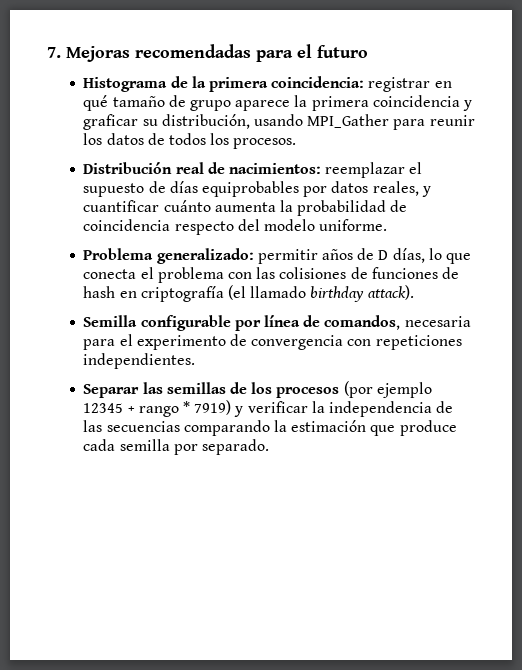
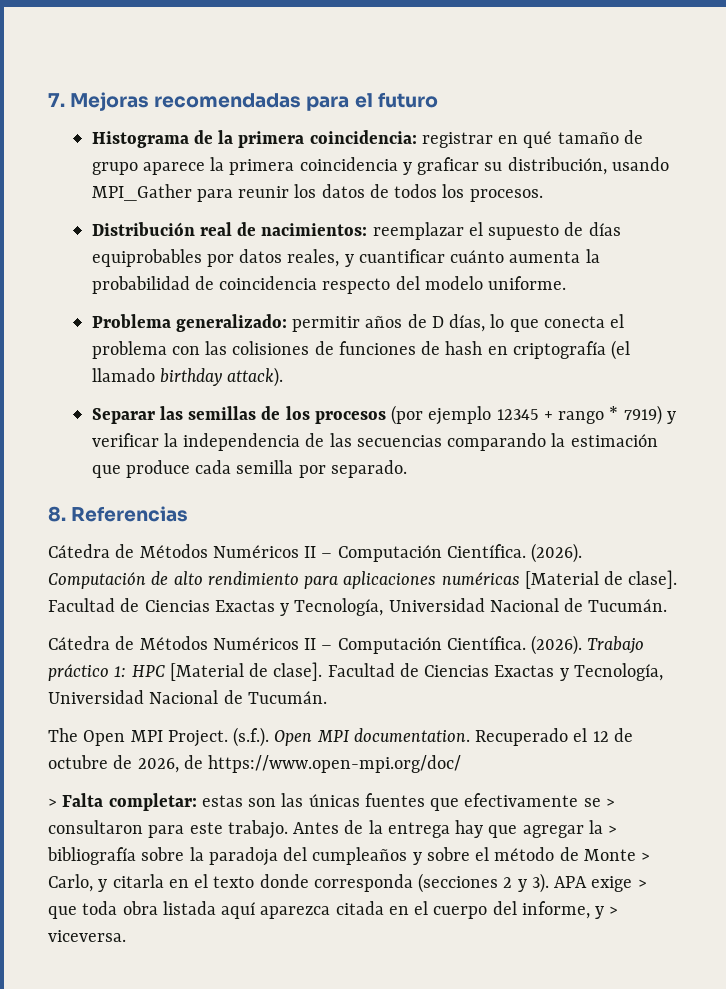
[83,315,471,331] [83,334,462,350] [83,353,196,369] // Semilla configurable por línea de comandos, necesaria para el experimento de convergencia con repeticiones independientes. -> (284, 377) none
(270, 447) none -> [48,506,189,522] [48,543,583,563] [48,570,678,589] [48,598,668,616] [48,635,645,655] [48,662,663,681] [48,690,327,704] [48,727,633,747] [48,755,462,773] [48,793,615,811] [48,820,618,839] [47,847,651,866] [48,873,647,893] [48,901,619,919] [48,930,126,942] // 8. Referencias // Cátedra de Métodos Numéricos II – Computación Científica. (2026). Computación de alto rendimiento para aplicaciones numéricas [Material de clase]. Facultad de Ciencias Exactas y Tecnología, Universidad Nacional de Tucumán. // Cátedra de Métodos Numéricos II – Computación Científica. (2026). Trabajo práctico 1: HPC [Material de clase]. Facultad de Ciencias Exactas y Tecnología, Universidad Nacional de Tucumán. // The Open MPI Project. (s.f.). Open MPI documentation. Recuperado el 12 de octubre de 2026, de https://www.open-mpi.org/doc/ // > Falta completar: estas son las únicas fuentes que efectivamente se > consultaron para este trabajo. Antes de la entrega hay que agregar la > bibliografía sobre la paradoja del cumpleaños y sobre el método de Monte > Carlo, y citarla en el texto donde corresponda (secciones 2 y 3). APA exige > que toda obra listada aquí aparezca citada en el cuerpo del informe, y > viceversa.

